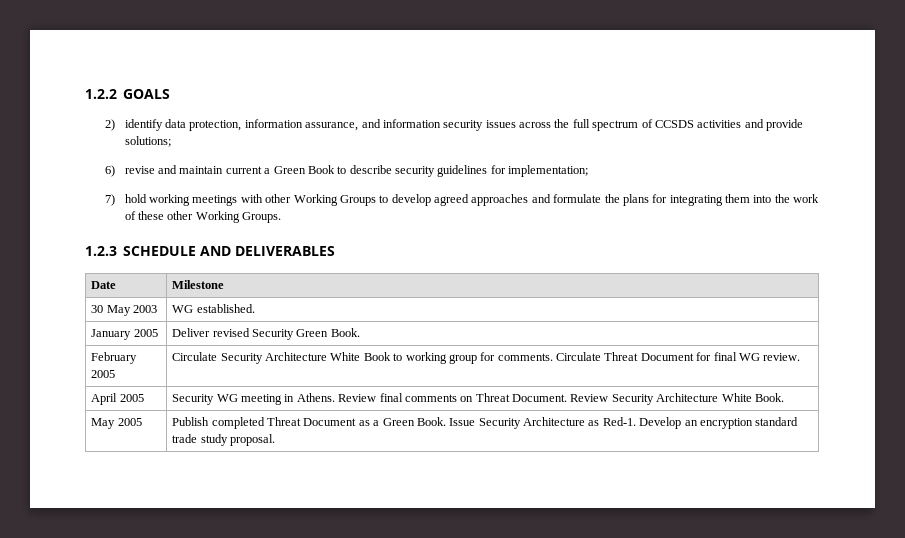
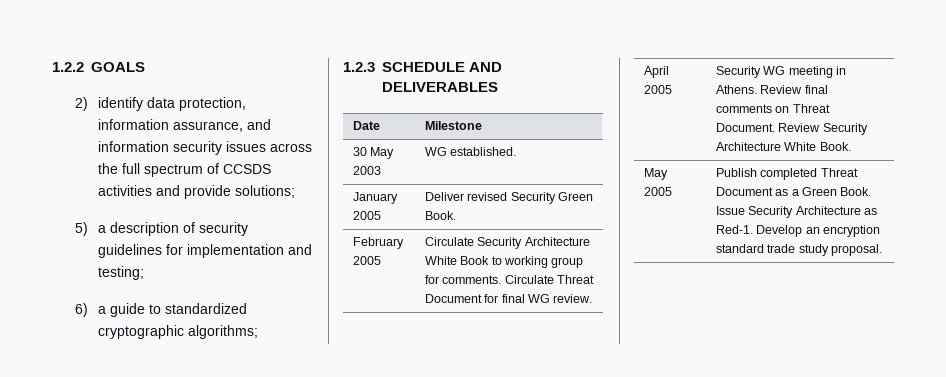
[104,165,589,177] [104,194,820,206] [124,211,282,223] 6) revise and maintain current a Green Book to describe security guidelines for implementation; // 7) hold working meetings with other Working Groups to develop agreed approaches and formulate the plans for integrating them into the work of these other Working Groups. -> [74,222,248,236] [97,244,312,258] [97,266,144,280] [74,303,247,317] [97,325,258,339] 5) a description of security guidelines for implementation and testing; // 6) a guide to standardized cryptographic algorithms;

